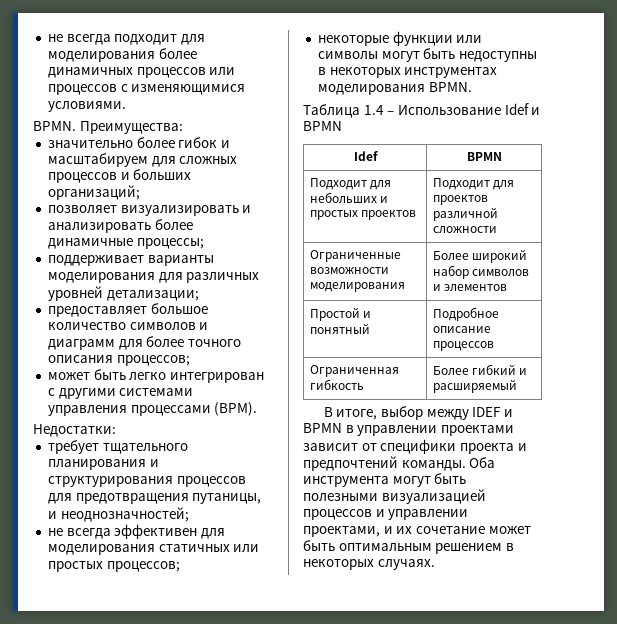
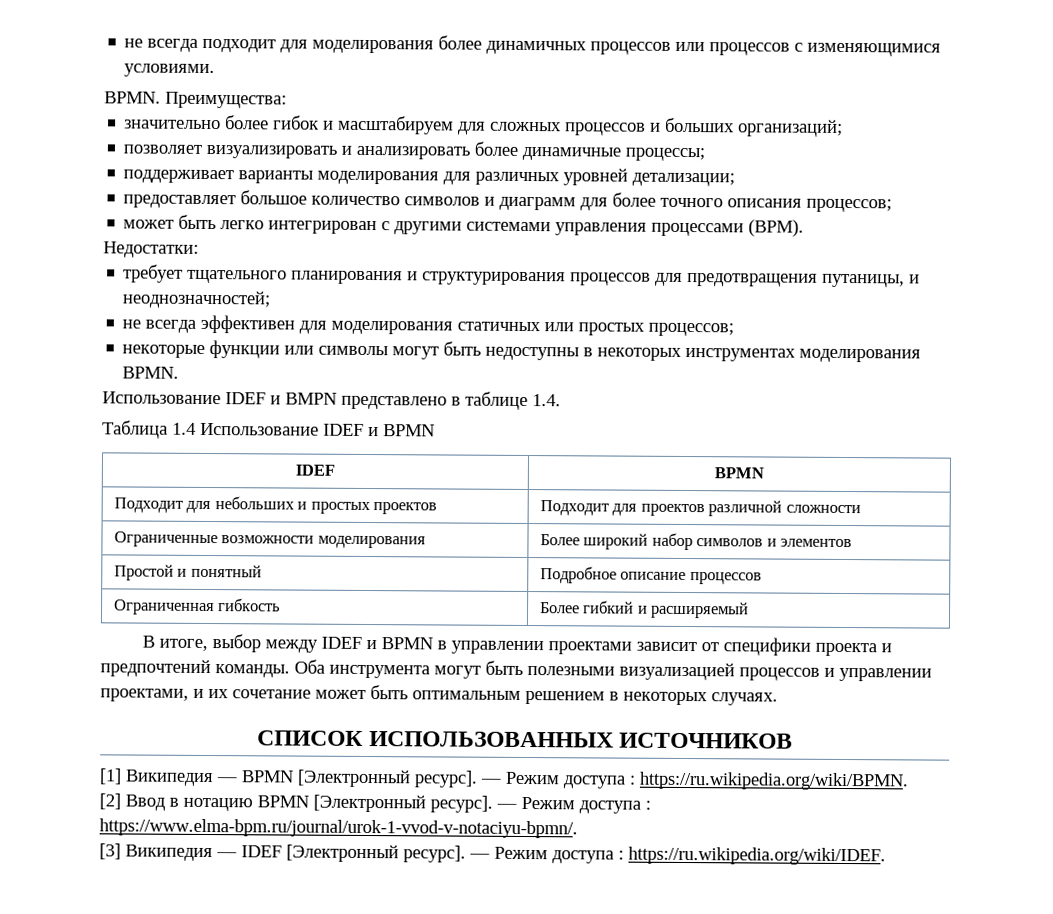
(472, 87) none -> [102,391,561,411] // Использование IDEF и BMPN представлено в таблице 1.4.
[387,103,529,115] – Использование Idef -> [200,422,364,436] Использование IDEF
[353,151,378,161] Idef -> [295,464,335,476] IDEF
(435, 564) none -> [257,730,793,749] [99,768,909,791] [99,793,651,814] [99,818,578,839] [99,843,886,866] // СПИСОК ИСПОЛЬЗОВАННЫХ ИСТОЧНИКОВ // [1] Википедия — BPMN [Электронный ресурс]. — Режим доступа : https://ru.wikipedia.org/wiki/BPMN. // [2] Ввод в нотацию BPMN [Электронный ресурс]. — Режим доступа : https://www.elma-bpm.ru/journal/urok-1-vvod-v-notaciyu-bpmn/. // [3] Википедия — IDEF [Электронный ресурс]. — Режим доступа : https://ru.wikipedia.org/wiki/IDEF.

